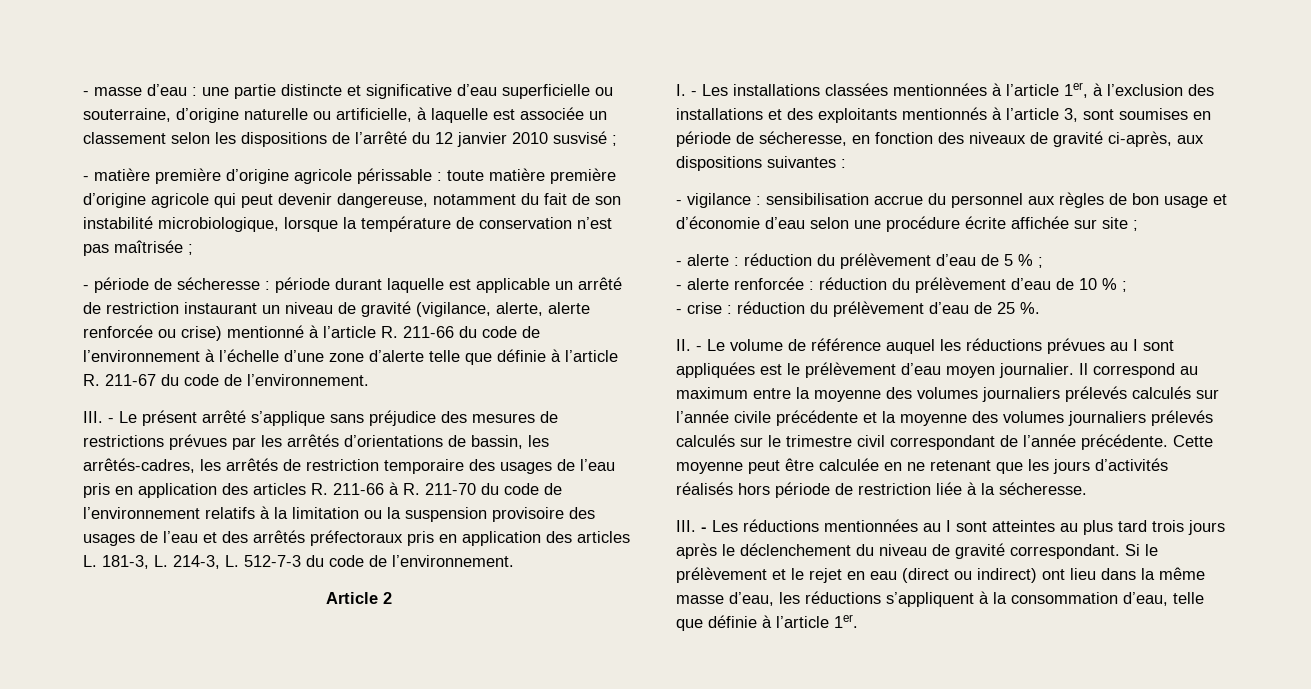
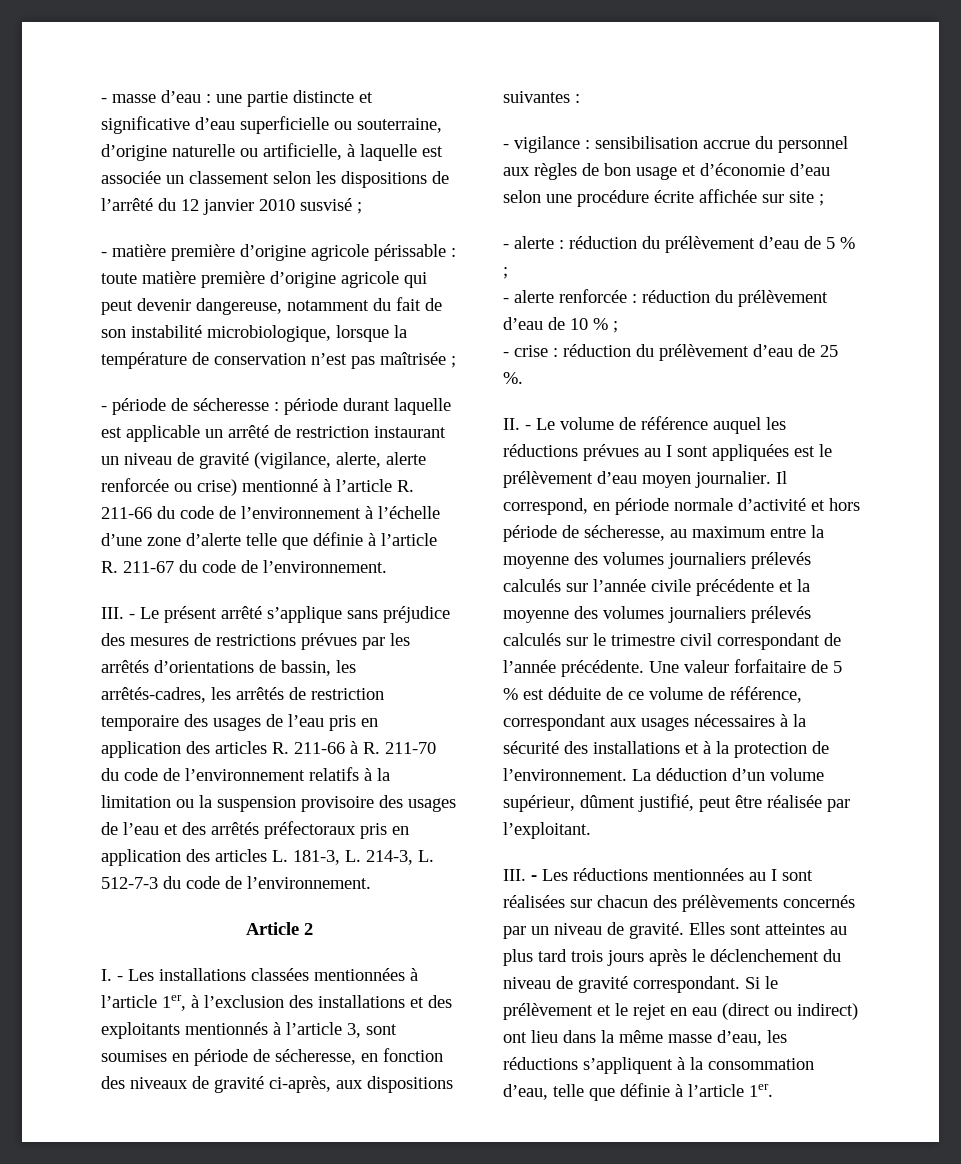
[1093,363,1175,378] correspond -> [503,498,860,515] [503,525,665,542] correspond, en période normale d’activité et hors période de sécheresse,
[1173,435,1213,447] [676,458,1168,474] [676,482,1087,498] Cette moyenne peut être calculée en ne retenant que les jours d’activités réalisés hors période de restriction liée à la sécheresse. -> [649,659,842,673] [503,686,802,703] [503,714,806,731] [503,741,829,758] [503,768,824,781] [503,794,850,812] [503,822,591,839] Une valeur forfaitaire de 5 % est déduite de ce volume de référence, correspondant aux usages nécessaires à la sécurité des installations et à la protection de l’environnement. La déduction d’un volume supérieur, dûment justifié, peut être réalisée par l’exploitant.
(987, 526) none -> [503,895,855,912] [503,922,761,939] réalisées sur chacun des prélèvements concernés par un niveau de gravité. Elles sont

